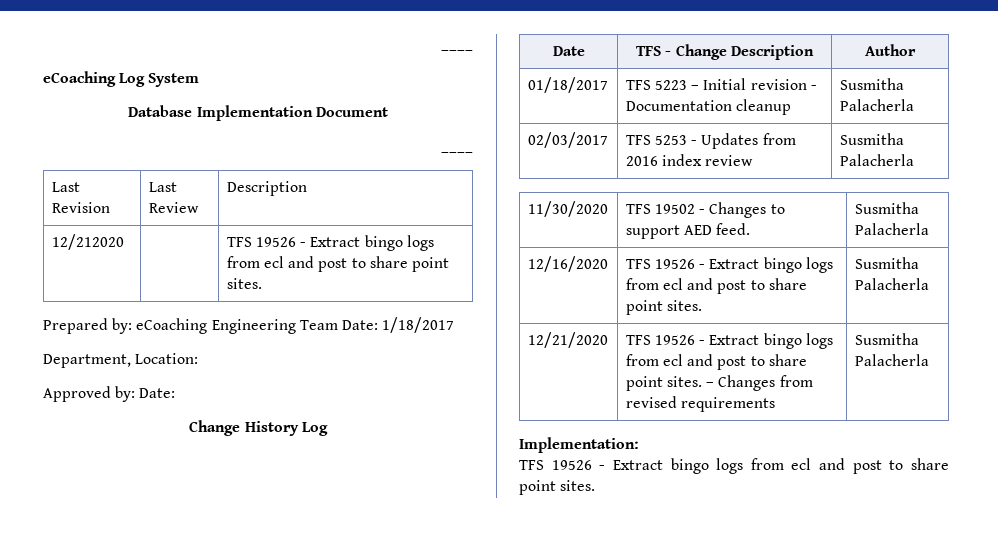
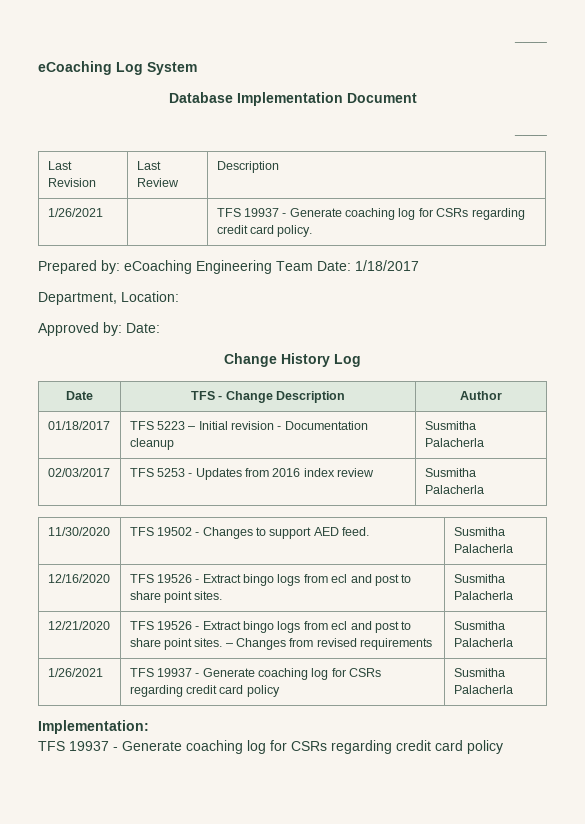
[51,234,124,250] [226,235,434,251] [226,256,449,272] [226,278,262,289] 12/212020 | | TFS 19526 - Extract bingo logs from ecl and post to share point sites. -> [47,208,103,217] [216,208,525,220] [216,225,313,237] 1/26/2021 | | TFS 19937 - Generate coaching log for CSRs regarding credit card policy.
[519,437,639,453] [519,458,949,474] [519,480,596,495] // Implementation: // TFS 19526 - Extract bingo logs from ecl and post to share point sites. -> [47,668,103,677] [129,668,382,680] [129,685,280,697] [453,668,505,677] [453,685,513,694] [38,720,149,734] [38,740,503,754] // 1/26/2021 | TFS 19937 - Generate coaching log for CSRs regarding credit card policy | Susmitha Palacherla // Implementation: // TFS 19937 - Generate coaching log for CSRs regarding credit card policy

